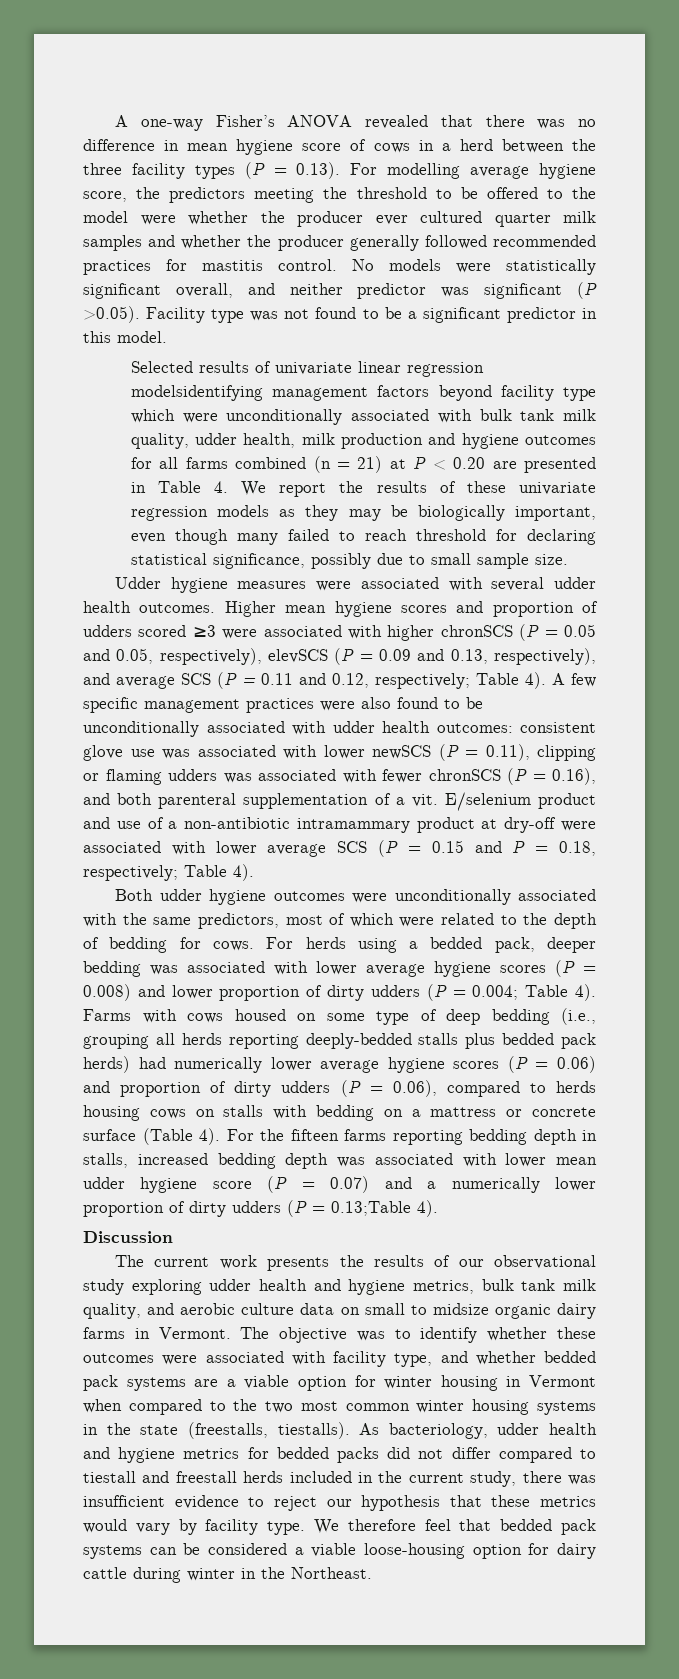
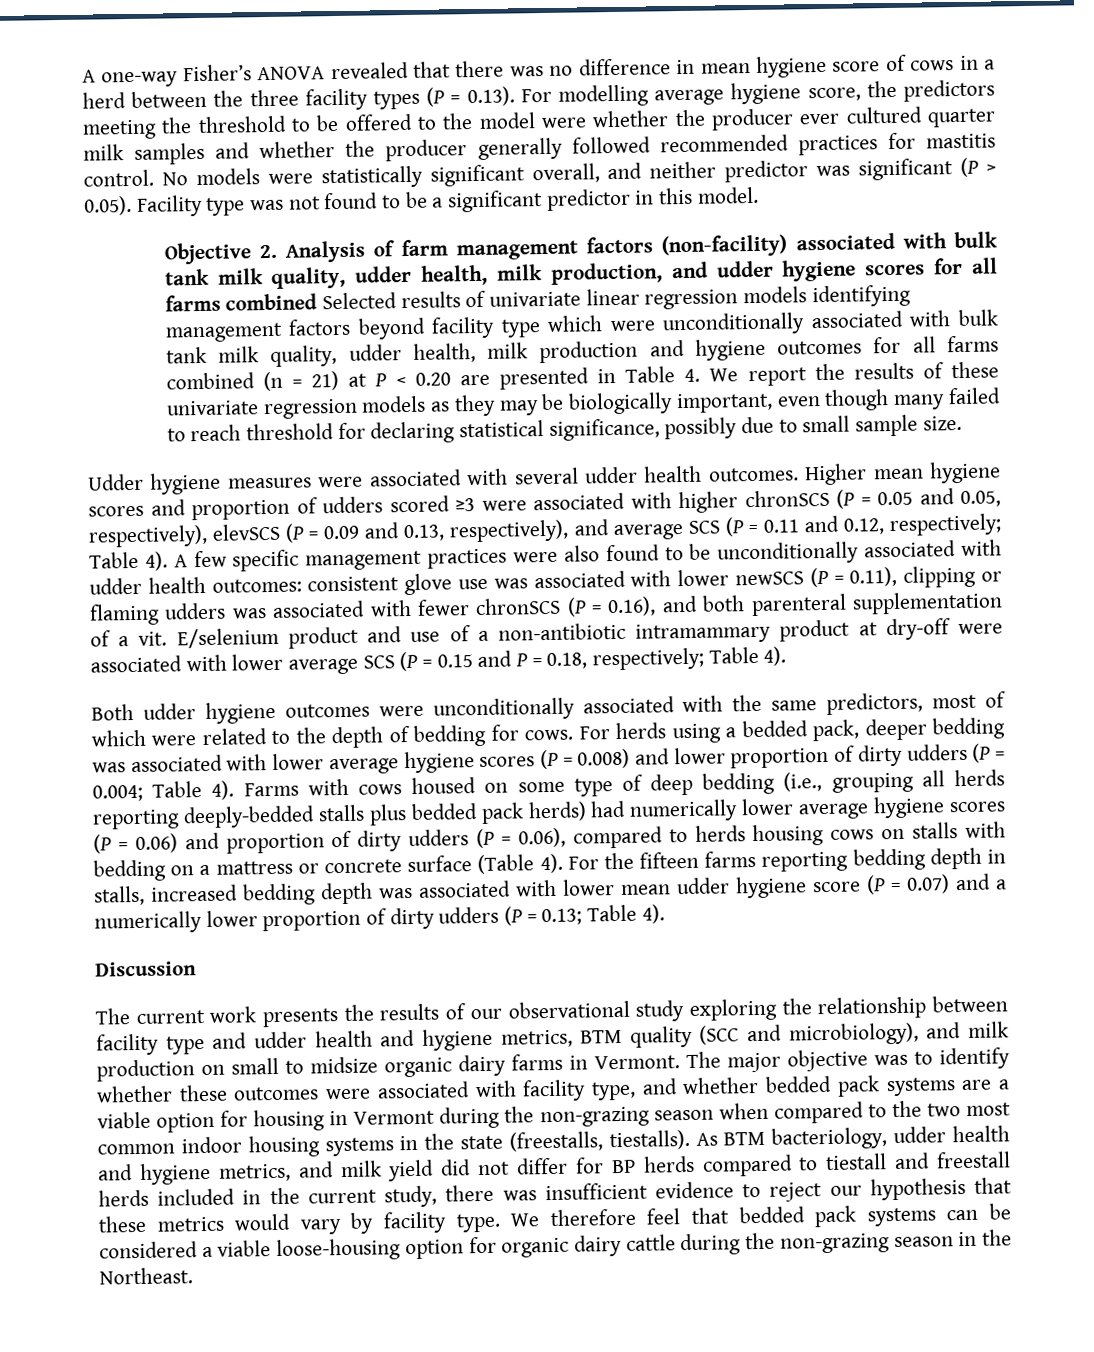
[83,306,140,323] >0.05). -> [985,164,996,174] [84,195,132,216] > 0.05).
(167, 337) none -> [163,231,998,265] [164,257,998,289] [164,293,318,312] Objective 2. Analysis of farm management factors (non-facility) associated with bulk tank milk quality, udder health, milk production, and udder hygiene scores for all farms combined
[130,385,263,401] modelsidentifying -> [743,284,911,308] models identifying
[331,1201,411,1216] 0.13;Table -> [541,904,638,926] 0.13; Table
[209,1279,596,1295] [83,1303,335,1319] udder health and hygiene metrics, bulk tank milk quality, and aerobic culture data -> [781,995,1009,1020] [96,1021,1009,1056] [96,1059,195,1082] the relationship between facility type and udder health and hygiene metrics, BTM quality (SCC and microbiology), and milk production
(270, 1333) none -> [727,1052,781,1073] major
[384,1376,433,1389] winter -> (249, 1118) none
(597, 1381) none -> [439,1106,714,1129] during the non-grazing season
[416,1400,465,1413] winter -> [180,1136,242,1154] indoor
(380, 1429) none -> [723,1131,766,1146] BTM
[183,1447,491,1463] metrics for bedded packs did not differ -> [218,1155,695,1182] metrics, and milk yield did not differ for BP herds
(550, 1549) none -> [501,1237,570,1258] organic
[187,1568,235,1581] winter -> [745,1232,954,1254] the non-grazing season

